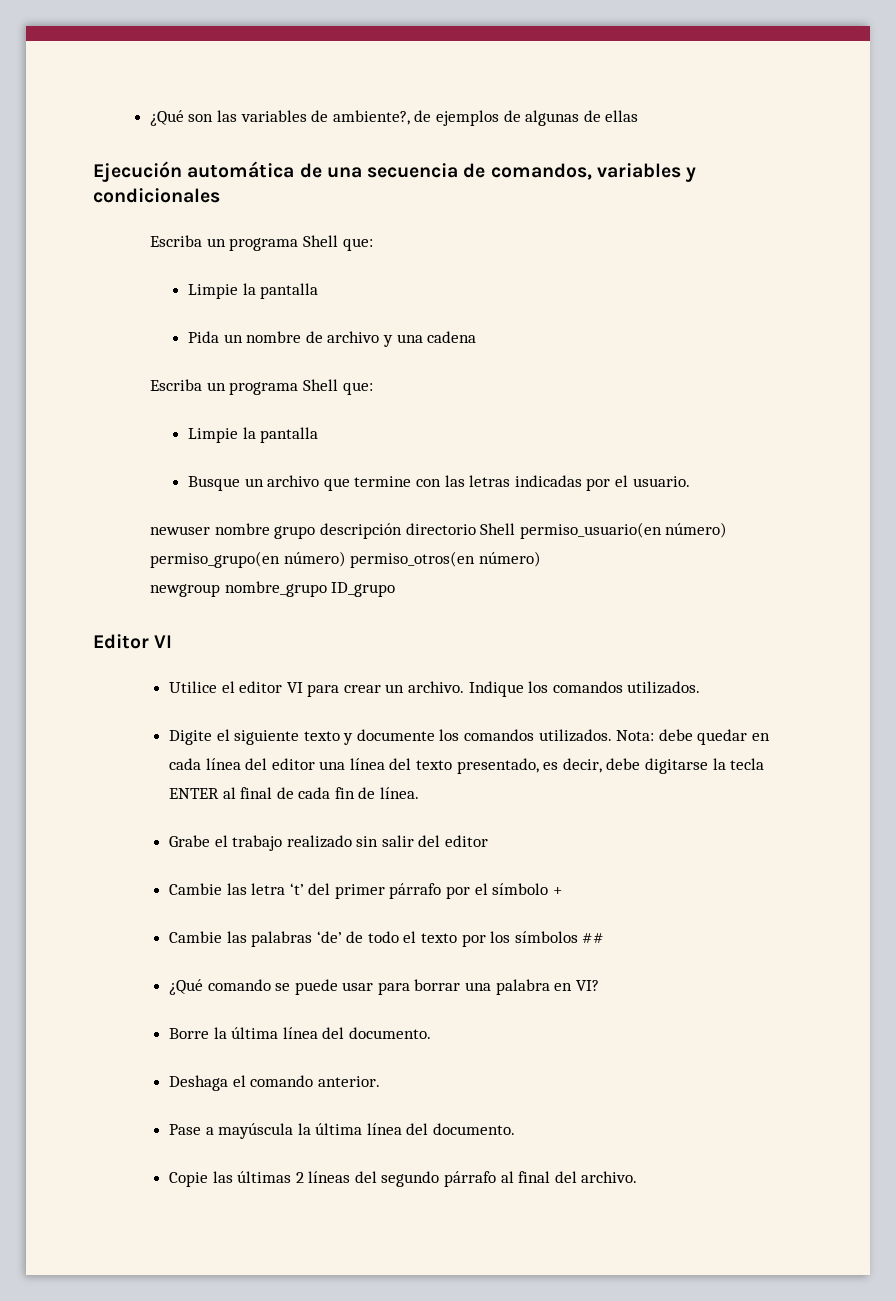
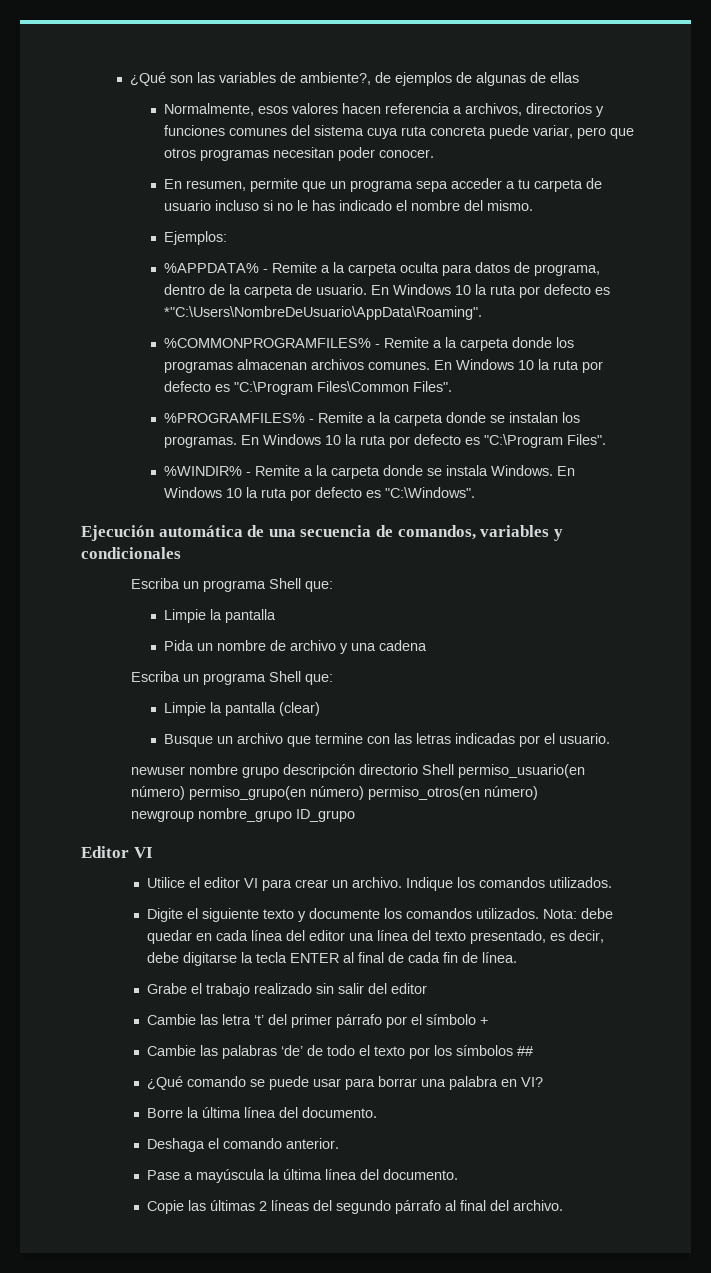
(639, 116) none -> [163,103,604,117] [163,125,634,139] [163,147,434,161] [163,178,602,192] [163,200,533,211] [163,231,227,245] [163,262,600,276] [163,284,610,298] [163,306,482,320] [163,337,574,351] [163,359,603,373] [163,381,452,395] [163,412,580,426] [163,434,606,448] [163,465,575,479] [163,487,475,501] // Normalmente, esos valores hacen referencia a archivos, directorios y funciones comunes del sistema cuya ruta concreta puede variar, pero que otros programas necesitan poder conocer. // En resumen, permite que un programa sepa acceder a tu carpeta de usuario incluso si no le has indicado el nombre del mismo. // Ejemplos: // %APPDATA% - Remite a la carpeta oculta para datos de programa, dentro de la carpeta de usuario. En Windows 10 la ruta por defecto es *"C:\Users\NombreDeUsuario\AppData\Roaming". // %COMMONPROGRAMFILES% - Remite a la carpeta donde los programas almacenan archivos comunes. En Windows 10 la ruta por defecto es "C:\Program Files\Common Files". // %PROGRAMFILES% - Remite a la carpeta donde se instalan los programas. En Windows 10 la ruta por defecto es "C:\Program Files". // %WINDIR% - Remite a la carpeta donde se instala Windows. En Windows 10 la ruta por defecto es "C:\Windows".
(319, 435) none -> [278,702,320,716] (clear)

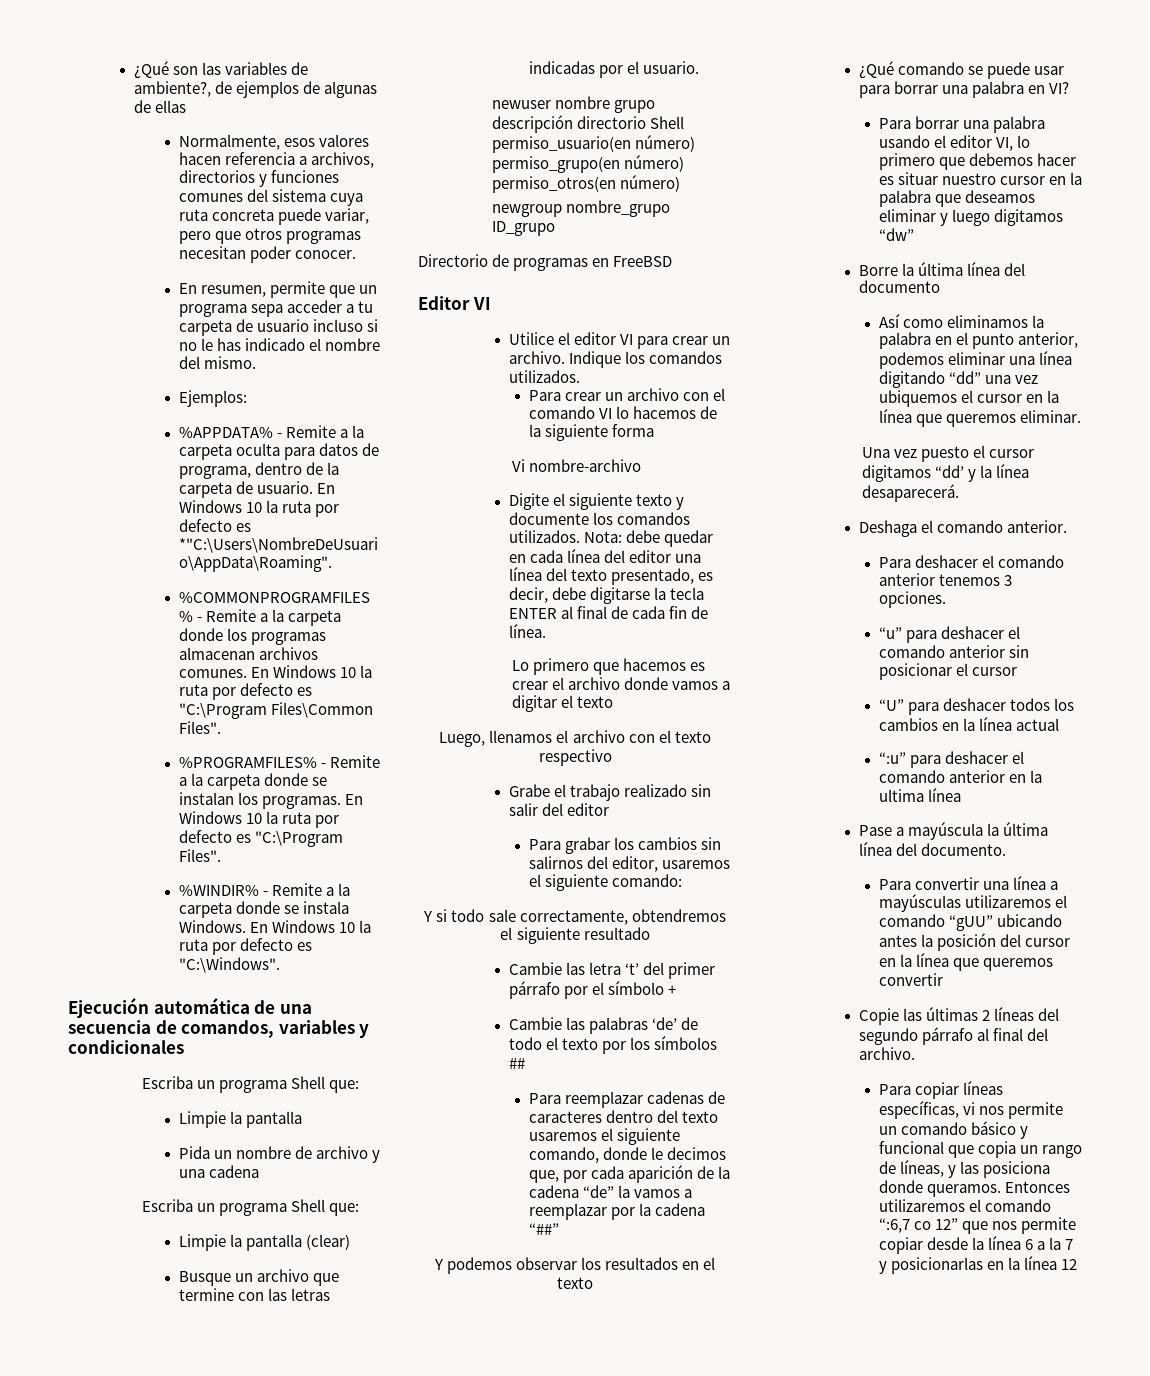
(355, 815) none -> [418,254,673,271] // Directorio de programas en FreeBSD
(612, 882) none -> [528,388,725,401] [528,406,717,419] [528,424,654,441] [512,459,642,472] // Para crear un archivo con el comando VI lo hacemos de la siguiente forma // Vi nombre-archivo
(517, 957) none -> [512,658,706,675] [512,677,731,690] [512,695,614,712] [439,730,711,747] [538,749,612,766] // Lo primero que hacemos es crear el archivo donde vamos a digitar el texto // Luego, llenamos el archivo con el texto respectivo
(427, 988) none -> [528,837,721,854] [528,856,730,872] [528,874,682,891] [423,909,726,925] [500,927,650,944] // Para grabar los cambios sin salirnos del editor, usaremos el siguiente comando: // Y si todo sale correctamente, obtendremos el siguiente resultado
(533, 1051) none -> [528,1091,725,1108] [528,1110,718,1123] [528,1128,680,1145] [528,1147,726,1163] [528,1165,730,1183] [528,1185,692,1198] [528,1203,705,1220] [528,1223,559,1235] [433,1257,716,1274] [557,1277,593,1289] // Para reemplazar cadenas de caracteres dentro del texto usaremos el siguiente comando, donde le decimos que, por cada aparición de la cadena “de” la vamos a reemplazar por la cadena “##” // Y podemos observar los resultados en el texto
(543, 1082) none -> [878,116,1045,133] [878,135,1030,151] [878,153,1076,170] [878,172,1082,185] [878,190,1035,207] [878,209,1063,226] [878,228,914,241] // Para borrar una palabra usando el editor VI, lo primero que debemos hacer es situar nuestro cursor en la palabra que deseamos eliminar y luego digitamos “dw”
[301,1107,377,1118] [146,1138,339,1152] documento. // Deshaga el comando anterior. -> [858,280,940,293] [878,314,1044,328] [878,332,1078,349] [878,351,1072,369] [878,371,1038,388] [878,390,1059,407] [878,409,1081,427] [862,445,1035,462] [862,464,1030,482] [862,484,960,502] [858,520,1067,537] [878,555,1064,568] [878,573,1012,586] [878,591,946,608] [878,626,1020,643] [878,645,1029,658] [878,663,1017,680] [878,698,1074,715] [878,717,1059,731] [878,751,1024,768] [878,770,1042,783] [878,788,961,802] documento // Así como eliminamos la palabra en el punto anterior, podemos eliminar una línea digitando “dd” una vez ubiquemos el cursor en la línea que queremos eliminar. // Una vez puesto el cursor digitamos “dd’ y la línea desaparecerá. // Deshaga el comando anterior. // Para deshacer el comando anterior tenemos 3 opciones. // “u” para deshacer el comando anterior sin posicionar el cursor // “U” para deshacer todos los cambios en la línea actual // “:u” para deshacer el comando anterior en la ultima línea
(458, 1174) none -> [878,876,1058,890] [878,894,1067,912] [878,914,1062,931] [878,933,1070,951] [878,953,1053,971] [878,973,943,986] // Para convertir una línea a mayúsculas utilizaremos el comando “gUU” ubicando antes la posición del cursor en la línea que queremos convertir
(563, 1205) none -> [878,1081,1003,1099] [878,1101,1063,1119] [878,1121,1028,1139] [878,1141,1082,1158] [878,1160,1050,1178] [878,1180,1070,1197] [878,1199,1051,1212] [878,1217,1076,1234] [878,1236,1074,1254] [878,1256,1077,1274] // Para copiar líneas específicas, vi nos permite un comando básico y funcional que copia un rango de líneas, y las posiciona donde queramos. Entonces utilizaremos el comando “:6,7 co 12” que nos permite copiar desde la línea 6 a la 7 y posicionarlas en la línea 12

